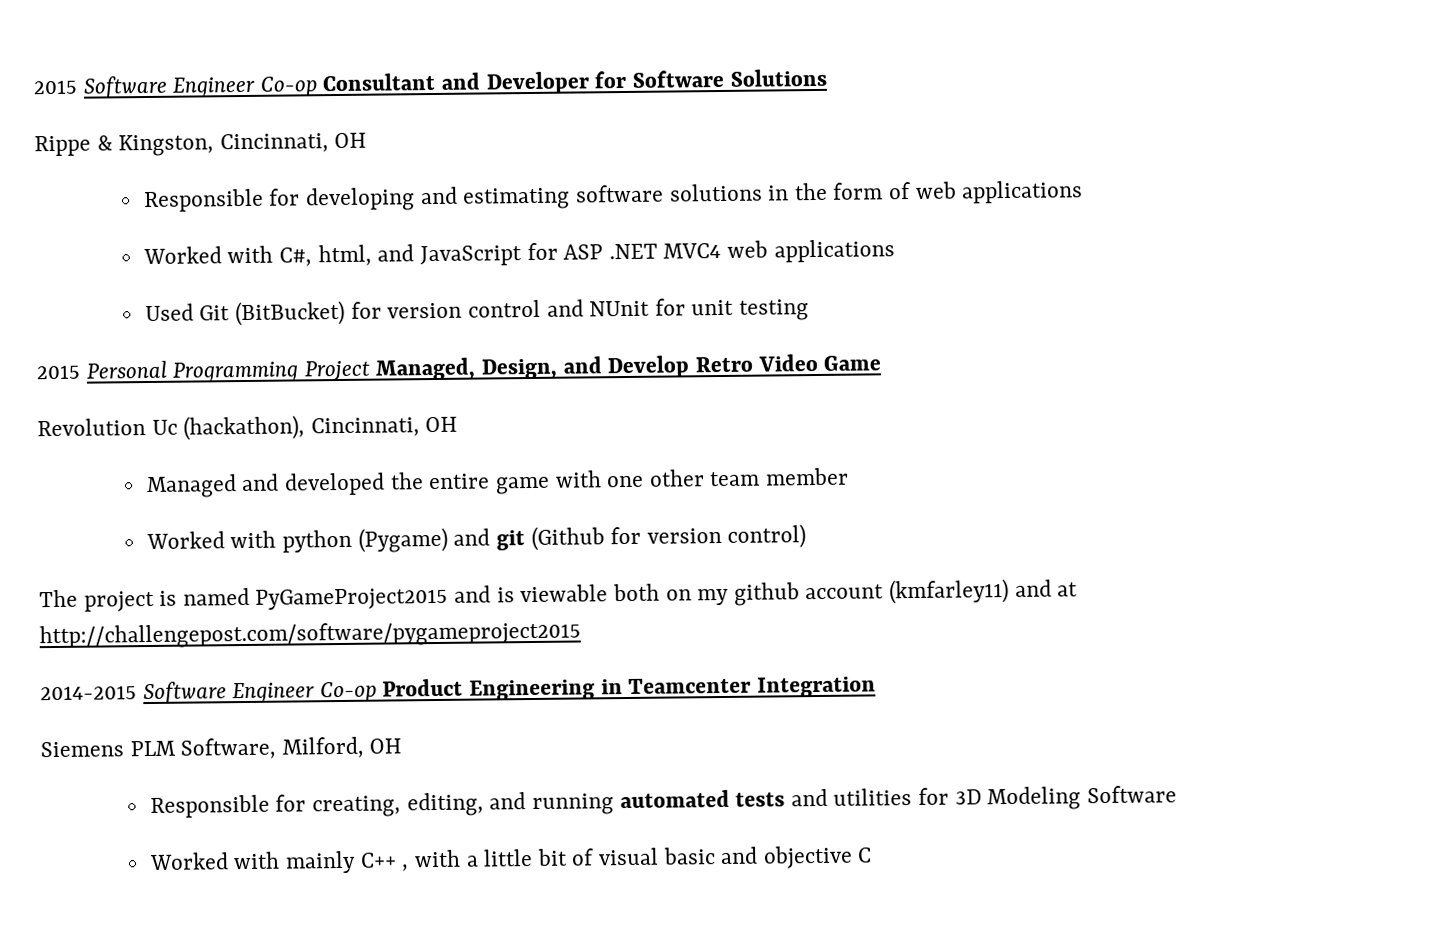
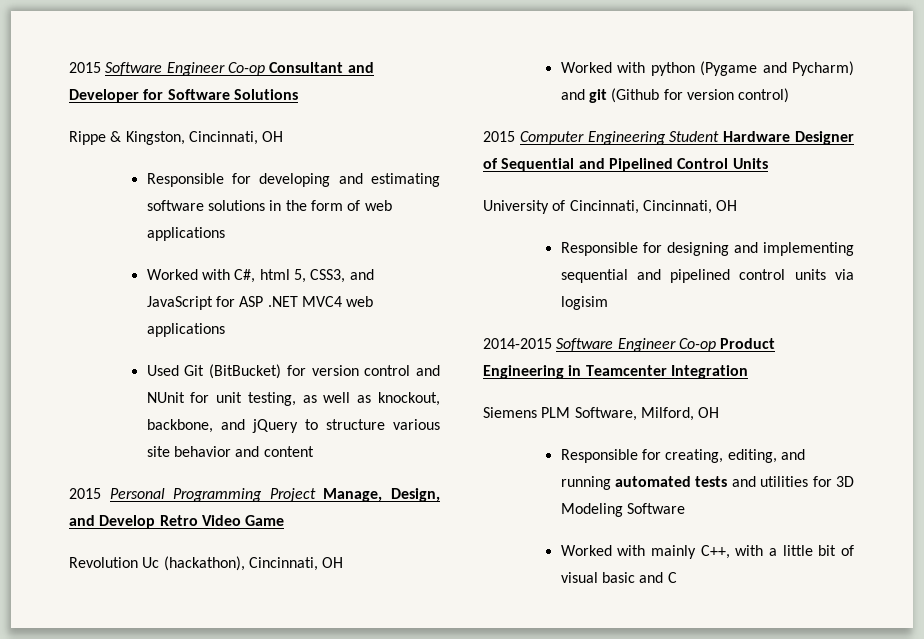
[317,244,372,267] html, -> [259,269,346,283] html 5, CSS3,
[738,299,809,321] testing -> [247,392,440,406] [146,419,440,433] [146,446,314,457] testing, as well as knockout, backbone, and jQuery to structure various site behavior and content
[375,357,476,381] Managed, -> [323,488,383,502] Manage,
[145,467,849,499] // Managed and developed the entire game with one other team member -> (344, 562) none
[357,527,448,553] (Pygame) -> [700,61,854,76] (Pygame and Pycharm)
[39,579,1079,612] [39,620,581,650] The project is named PyGameProject2015 and is viewable both on my github account (kmfarley11) and at http://challengepost.com/software/pygameproject2015 -> [483,131,854,145] [483,158,768,172] [483,200,738,214] [560,242,854,256] [560,269,854,283] [560,296,608,310] 2015 Computer Engineering Student Hardware Designer of Sequential and Pipelined Control Units // University of Cincinnati, Cincinnati, OH // Responsible for designing and implementing sequential and pipelined control units via logisim
[359,852,410,872] C++ , -> [700,545,730,559] C++,
[762,845,853,869] objective -> (664, 577) none

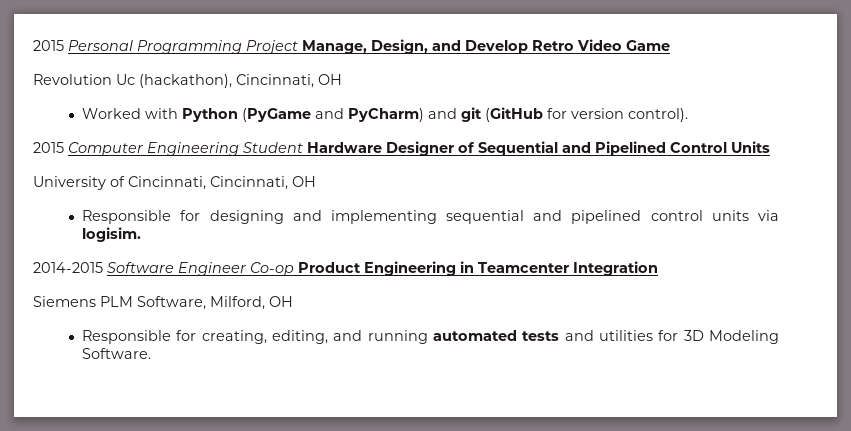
[69,62,374,76] [69,89,298,103] [69,131,284,145] [146,173,440,187] [146,200,392,211] [146,227,225,241] [146,269,374,283] [146,296,374,310] [146,323,225,337] [146,364,441,379] [146,392,440,406] [146,419,440,433] [146,446,314,457] [69,488,101,499] 2015 Software Engineer Co-op Consultant and Developer for Software Solutions // Rippe & Kingston, Cincinnati, OH // Responsible for developing and estimating software solutions in the form of web applications // Worked with C#, html 5, CSS3, and JavaScript for ASP .NET MVC4 web applications // Used Git (BitBucket) for version control and NUnit for unit testing, as well as knockout, backbone, and jQuery to structure various site behavior and content // 2015 -> [33,40,64,51] 2015
[650,61,854,76] python (Pygame and Pycharm) -> [182,108,425,122] Python (PyGame and PyCharm)
[611,88,790,103] (Github for version control) -> [485,107,689,122] (GitHub for version control).
[560,296,608,310] logisim -> [82,227,142,242] logisim.
[626,503,685,514] [560,545,854,559] [560,572,677,583] Software // Worked with mainly C++, with a little bit of visual basic and C -> [82,348,152,359] Software.

